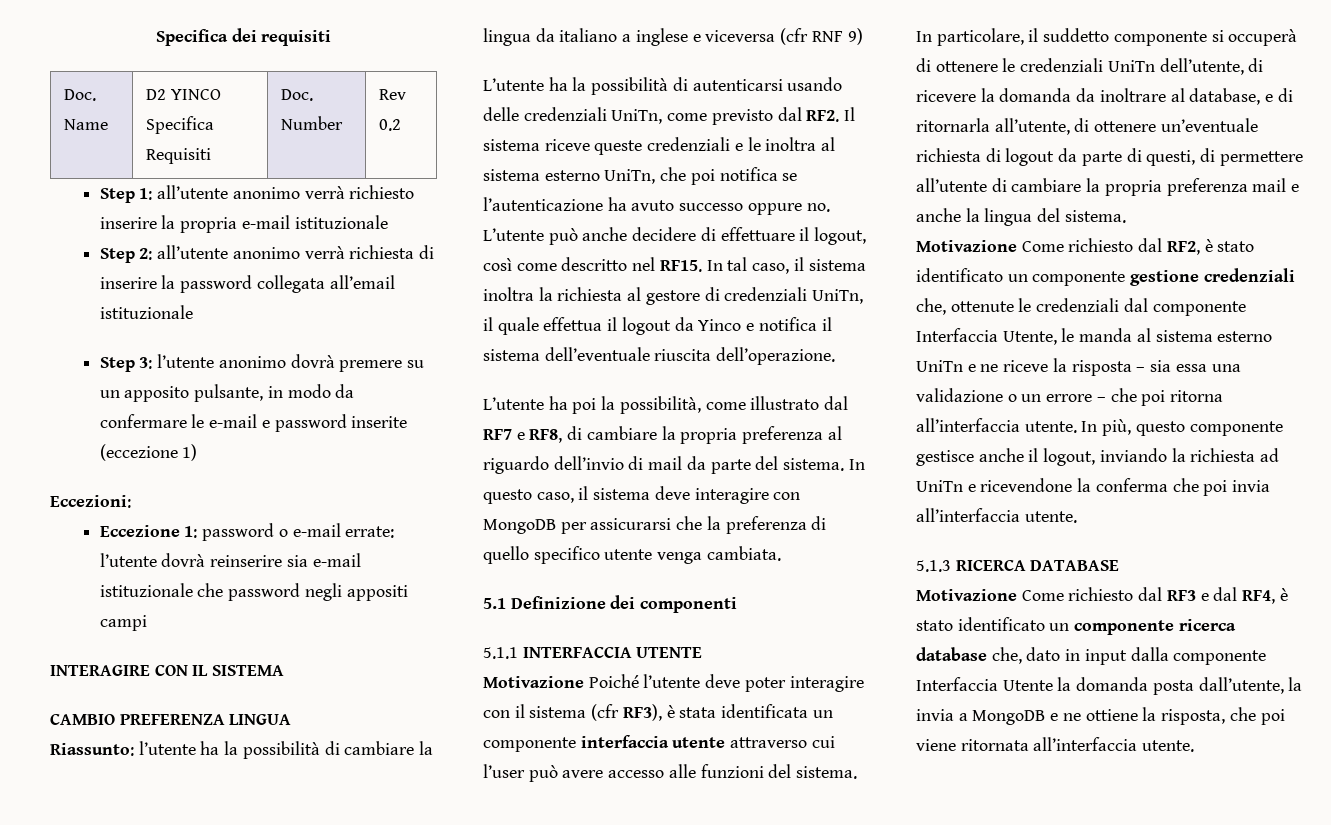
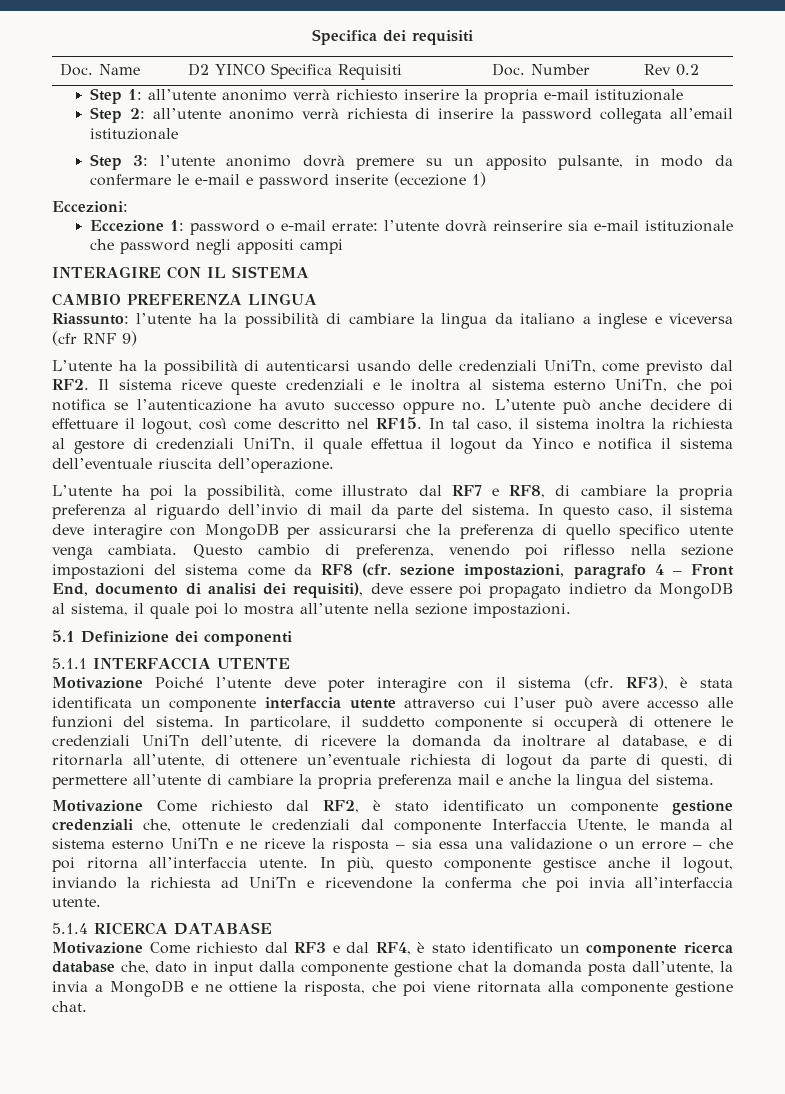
(781, 553) none -> [192,544,733,559] [52,563,734,579] [52,582,733,599] [52,603,571,619] Questo cambio di preferenza, venendo poi riflesso nella sezione impostazioni del sistema come da RF8 (cfr. sezione impostazioni, paragrafo 4 – Front End, documento di analisi dei requisiti), deve essere poi propagato indietro da MongoDB al sistema, il quale poi lo mostra all’utente nella sezione impostazioni.
[591,704,620,721] (cfr -> [583,675,614,690] (cfr.
[916,560,951,572] 5.1.3 -> [52,923,88,934] 5.1.4
[916,677,1053,691] Interfaccia Utente -> [394,961,488,977] gestione chat
[1033,737,1195,752] all’interfaccia utente. -> [548,981,733,997] [52,1001,87,1012] alla componente gestione chat.

